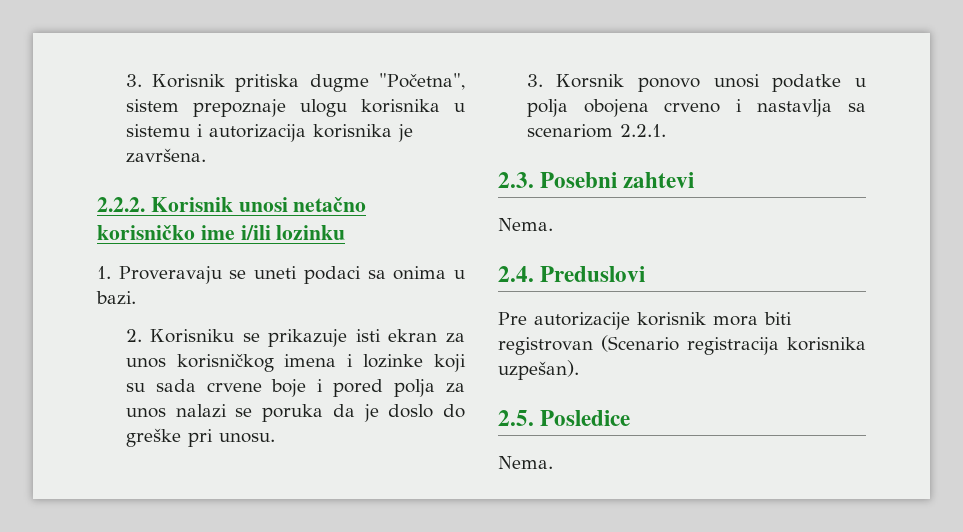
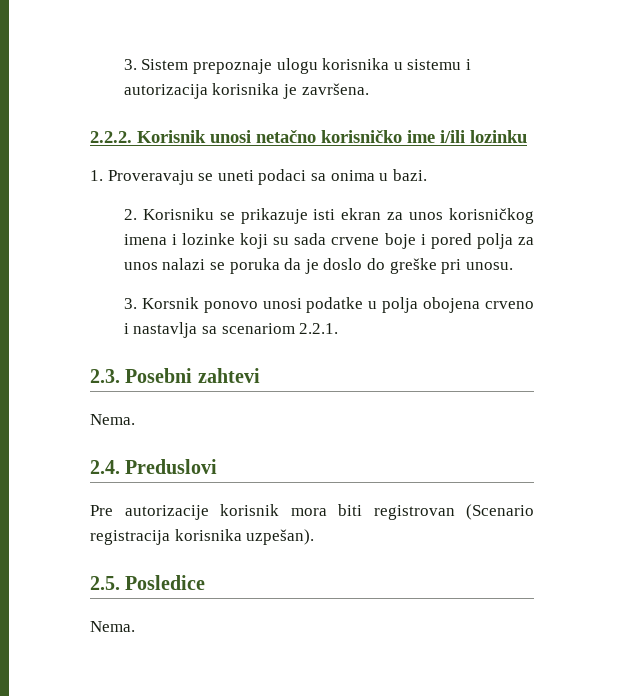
[125,73,465,92] [125,99,179,112] 3. Korisnik pritiska dugme "Početna", sistem -> [123,59,189,70] 3. Sistem

